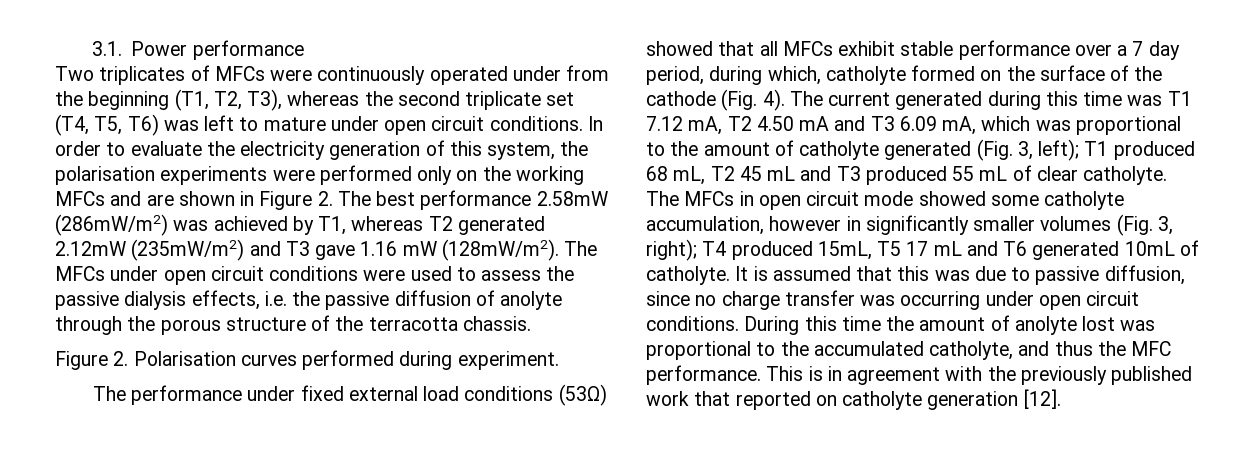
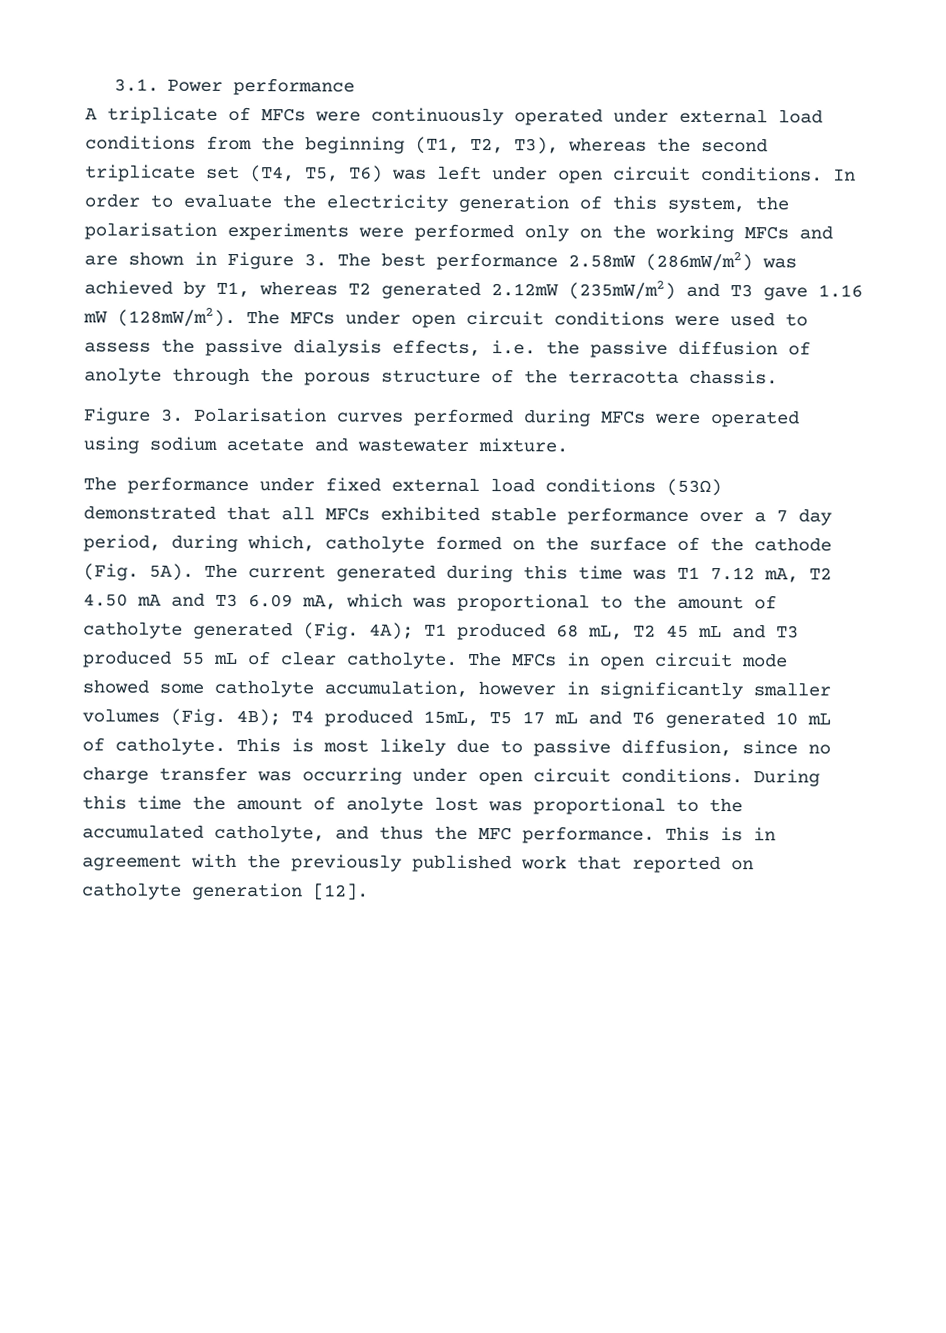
[55,66,186,85] Two triplicates -> [85,106,218,124] A triplicate
(561, 73) none -> [679,108,823,124] [85,135,196,150] external load conditions
[239,117,326,131] to mature -> (482, 173) none
[317,191,333,206] 2. -> [304,253,327,267] 3.
[113,351,129,366] 2. -> [161,408,184,422] 3.
[457,351,559,370] experiment. -> [601,409,800,428] [83,436,568,454] MFCs were operated using sodium acetate and wastewater mixture.
[646,41,713,56] showed -> [83,505,216,520] demonstrated
[838,41,896,56] exhibit -> [380,506,480,522] exhibited
[762,89,785,111] 4). -> [149,563,194,581] 5A).
[1017,139,1080,161] 3, left); -> [369,622,414,640] 4A);
[1157,216,1173,235] [646,239,697,261] 3, right); -> [236,709,281,727] 4B);
[1124,240,1199,256] [646,266,970,285] 10mL of catholyte. It is assumed that this was -> [775,712,831,726] [82,737,446,756] 10 mL of catholyte. This is most likely

